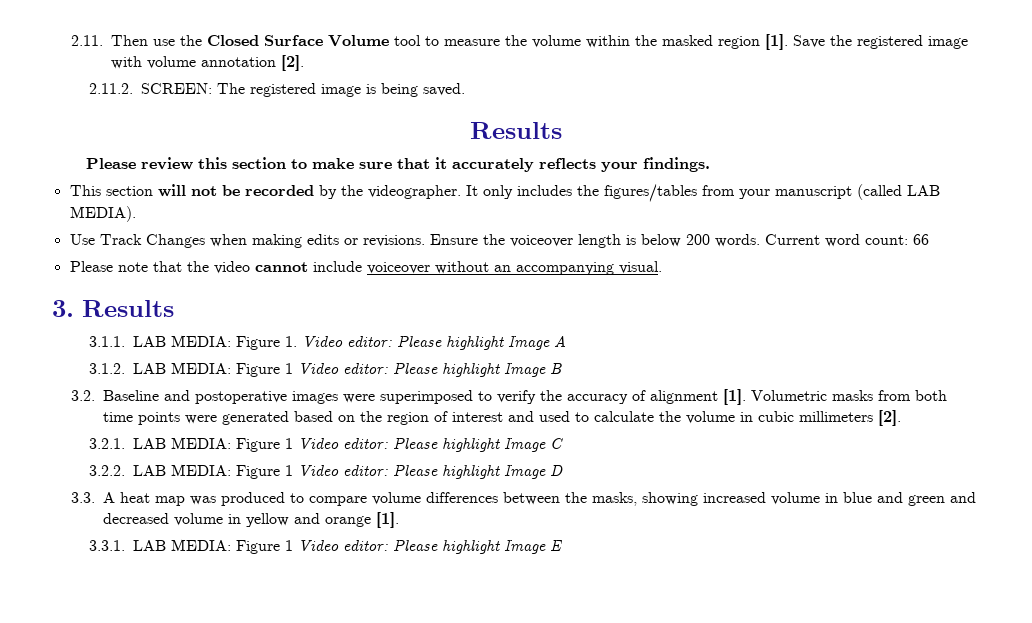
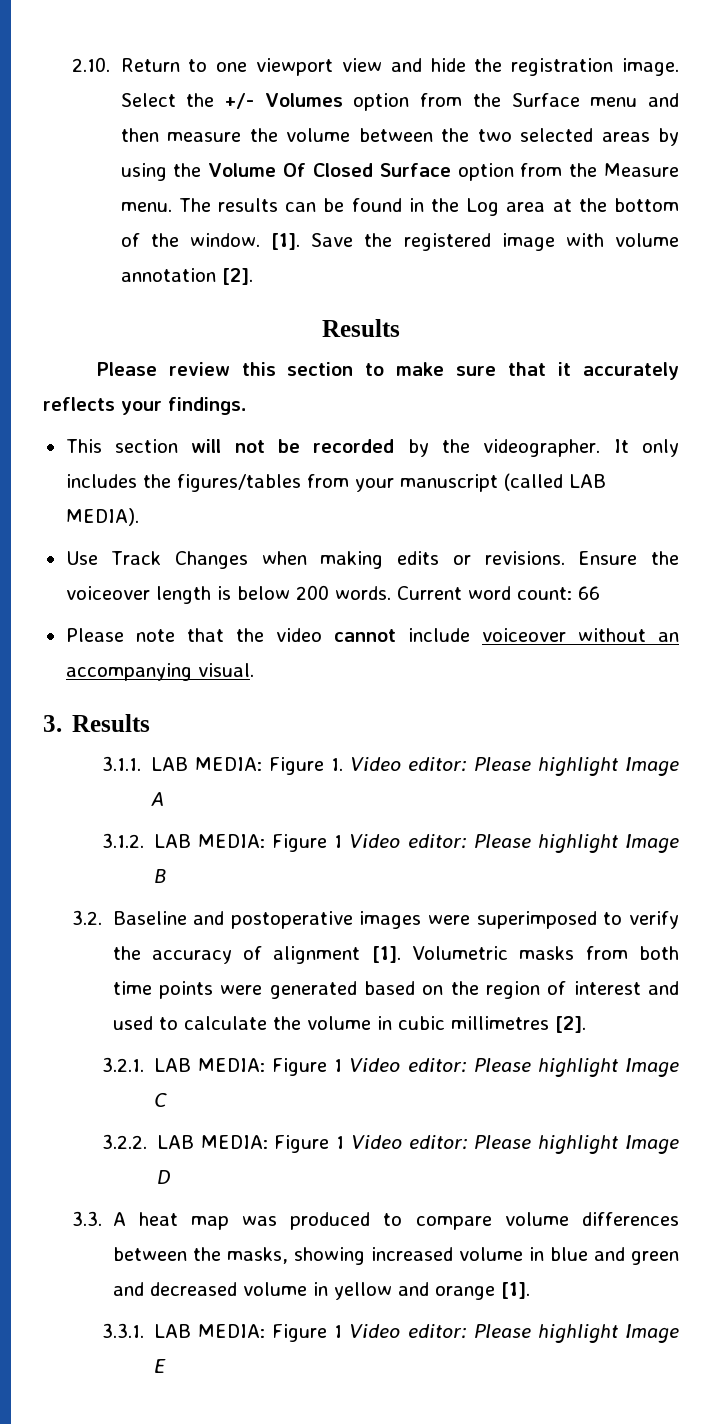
[70,35,760,49] 2.11. Then use the Closed Surface Volume tool to measure the volume within the masked region -> [72,57,679,76] [120,93,679,111] [120,128,679,146] [120,163,679,181] [120,198,679,216] [120,233,260,247] 2.10. Return to one viewport view and hide the registration image. Select the +/- Volumes option from the Surface menu and then measure the volume between the two selected areas by using the Volume Of Closed Surface option from the Measure menu. The results can be found in the Log area at the bottom of the window.
[89,83,466,97] // 2.11.2. SCREEN: The registered image is being saved. -> (253, 276) none
[798,411,873,422] millimeters -> [450,1016,549,1030] millimetres

